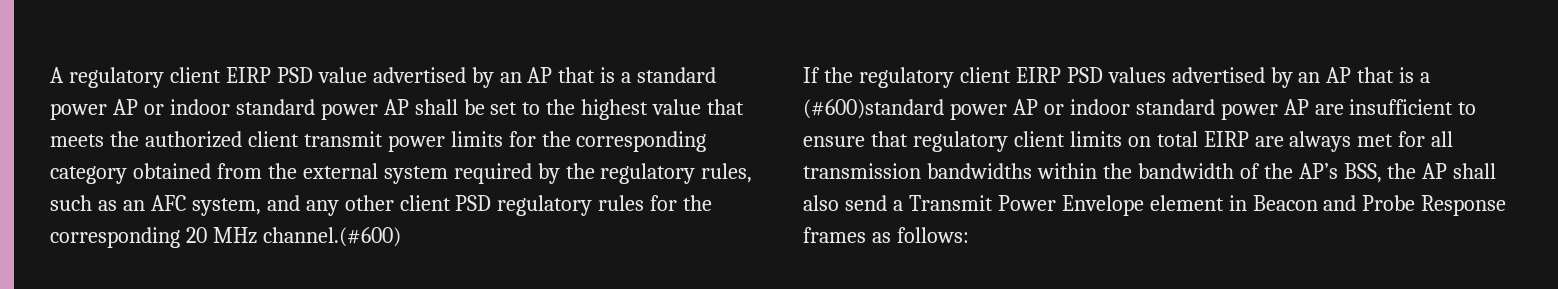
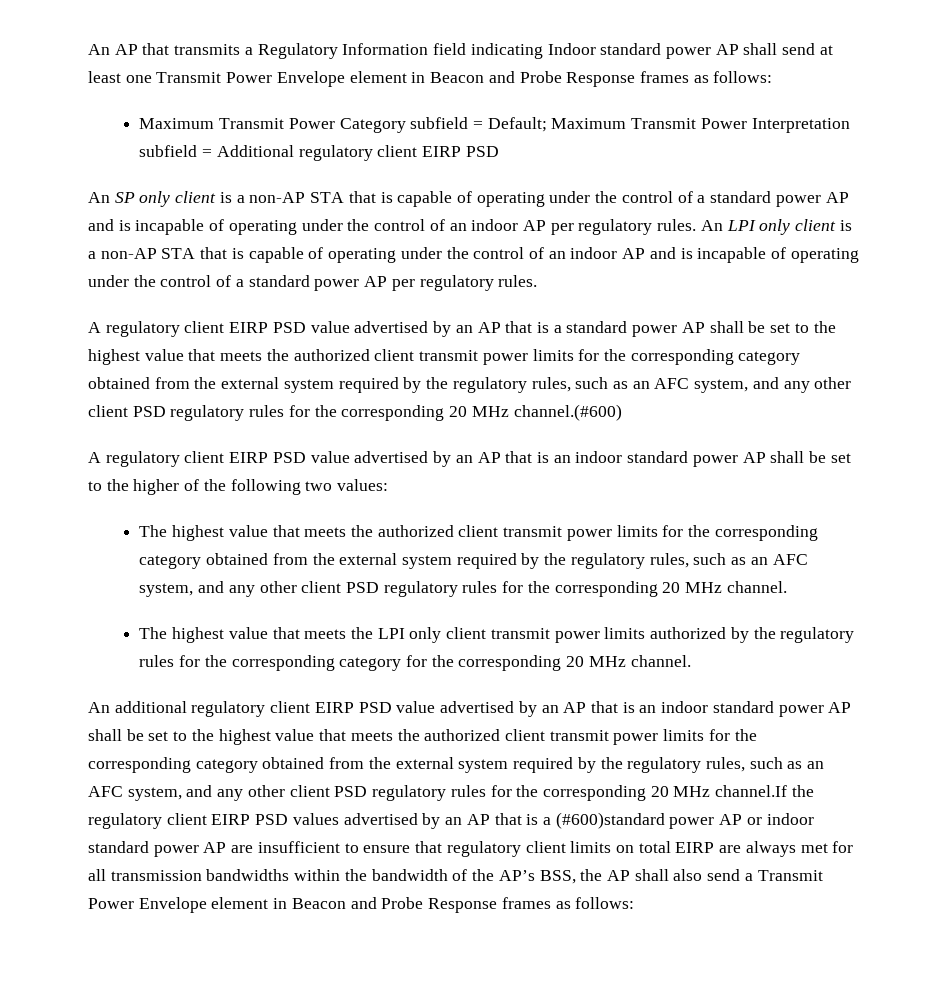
(50, 75) none -> [88,43,833,59] [88,71,773,87] [139,117,850,133] [139,145,499,161] [88,191,849,207] [88,219,852,235] [88,247,859,263] [88,275,538,291] An AP that transmits a Regulatory Information field indicating Indoor standard power AP shall send at least one Transmit Power Envelope element in Beacon and Probe Response frames as follows: // Maximum Transmit Power Category subfield = Default; Maximum Transmit Power Interpretation subfield = Additional regulatory client EIRP PSD // An SP only client is a non-AP STA that is capable of operating under the control of a standard power AP and is incapable of operating under the control of an indoor AP per regulatory rules. An LPI only client is a non-AP STA that is capable of operating under the control of an indoor AP and is incapable of operating under the control of a standard power AP per regulatory rules. //
[143,99,409,120] or indoor standard power AP -> (705, 327) none
[803,67,820,83] If -> [88,451,851,467] [88,479,389,495] [139,525,818,541] [139,553,808,569] [139,581,787,597] [139,627,855,643] [139,655,691,671] [88,701,852,717] [88,729,757,745] [88,757,825,773] [88,785,788,801] A regulatory client EIRP PSD value advertised by an AP that is an indoor standard power AP shall be set to the higher of the following two values: // The highest value that meets the authorized client transmit power limits for the corresponding category obtained from the external system required by the regulatory rules, such as an AFC system, and any other client PSD regulatory rules for the corresponding 20 MHz channel. // The highest value that meets the LPI only client transmit power limits authorized by the regulatory rules for the corresponding category for the corresponding 20 MHz channel. // An additional regulatory client EIRP PSD value advertised by an AP that is an indoor standard power AP shall be set to the highest value that meets the authorized client transmit power limits for the corresponding category obtained from the external system required by the regulatory rules, such as an AFC system, and any other client PSD regulatory rules for the corresponding 20 MHz channel.If

